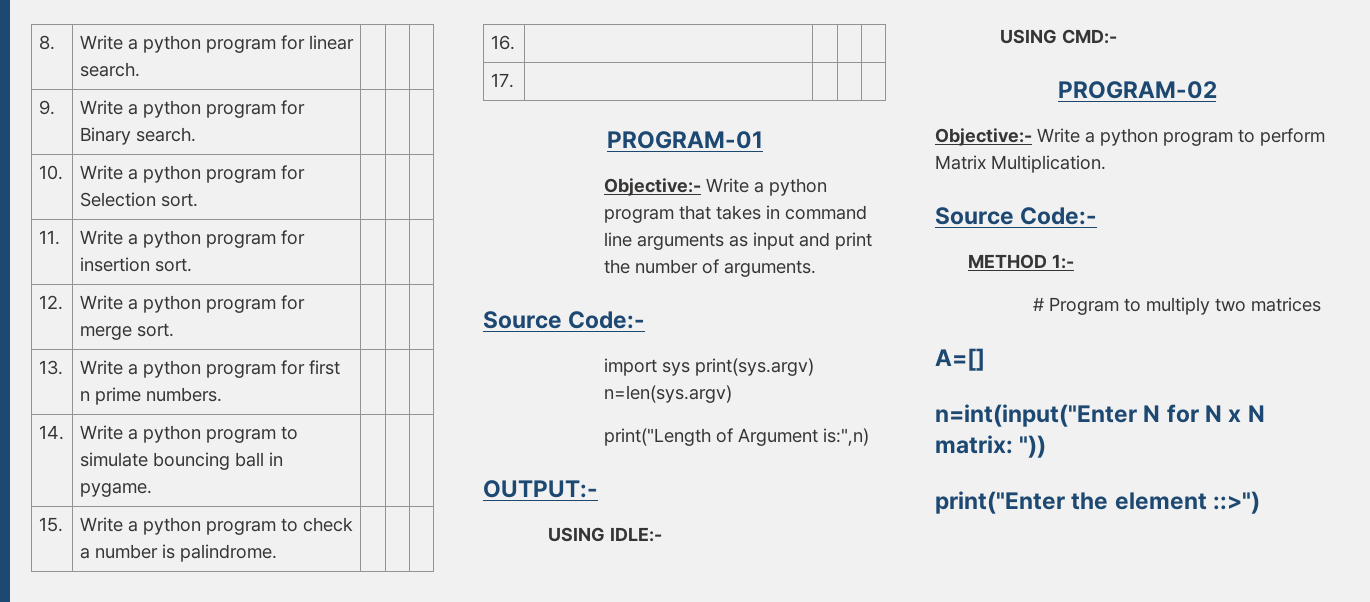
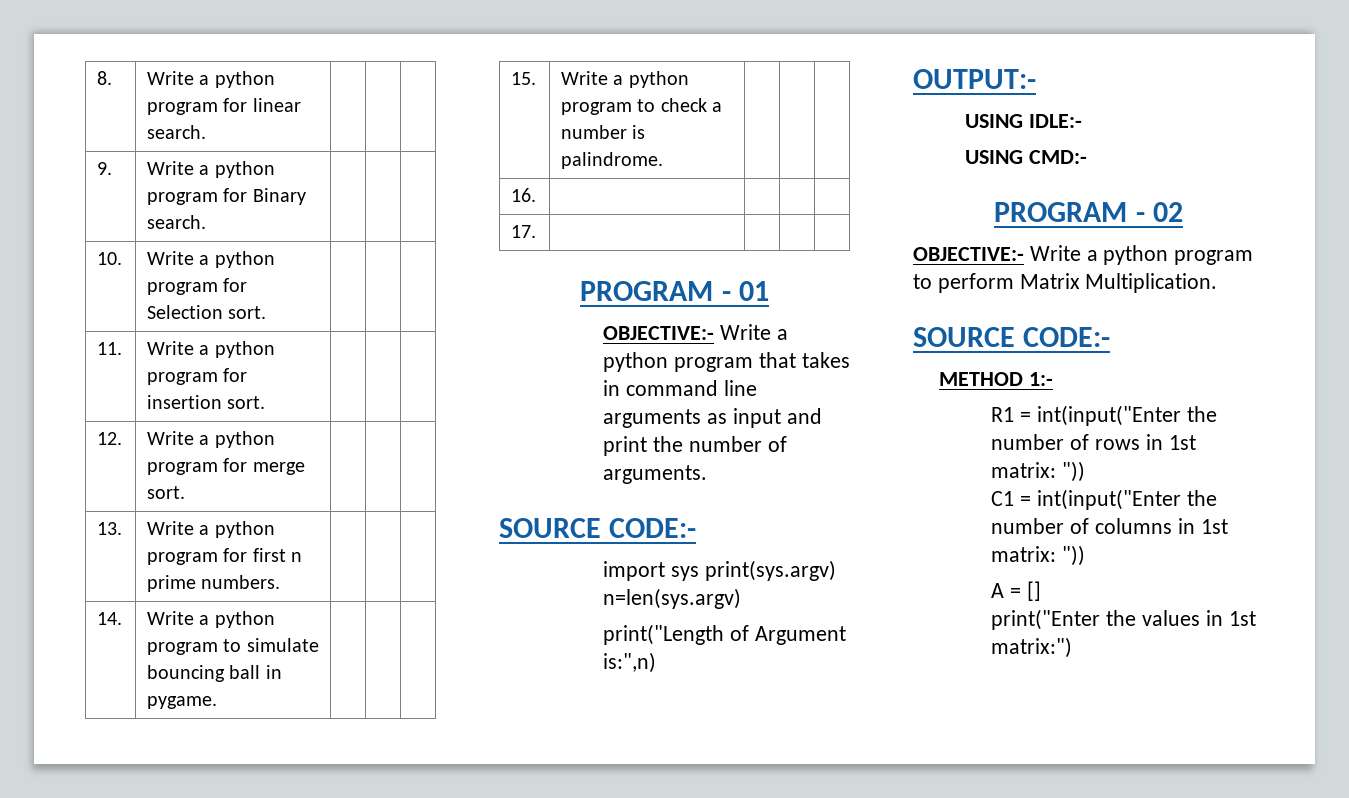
[607,131,763,149] [604,178,702,196] PROGRAM-01 // Objective:- -> [580,281,769,301] [603,326,715,340] PROGRAM - 01 // OBJECTIVE:-
[483,311,646,329] Source Code:- -> [499,518,697,538] SOURCE CODE:-
[1057,81,1217,99] [935,128,1032,146] PROGRAM-02 // Objective:- -> [994,202,1183,222] [913,247,1024,261] PROGRAM - 02 // OBJECTIVE:-
[935,207,1098,225] Source Code:- -> [913,327,1111,347] SOURCE CODE:-
[1032,297,1321,315] [935,348,985,371] [935,404,1265,427] [935,435,1047,458] [935,491,1261,514] # Program to multiply two matrices // A=[] // n=int(input("Enter N for N x N matrix: ")) // print("Enter the element ::>") -> [991,405,1217,426] [991,434,1196,450] [991,461,1086,482] [991,489,1217,510] [991,518,1228,534] [991,545,1086,566] [991,581,1041,601] [991,609,1256,630] [991,637,1073,658] R1 = int(input("Enter the number of rows in 1st matrix: ")) // C1 = int(input("Enter the number of columns in 1st matrix: ")) // A = [] // print("Enter the values in 1st matrix:")

